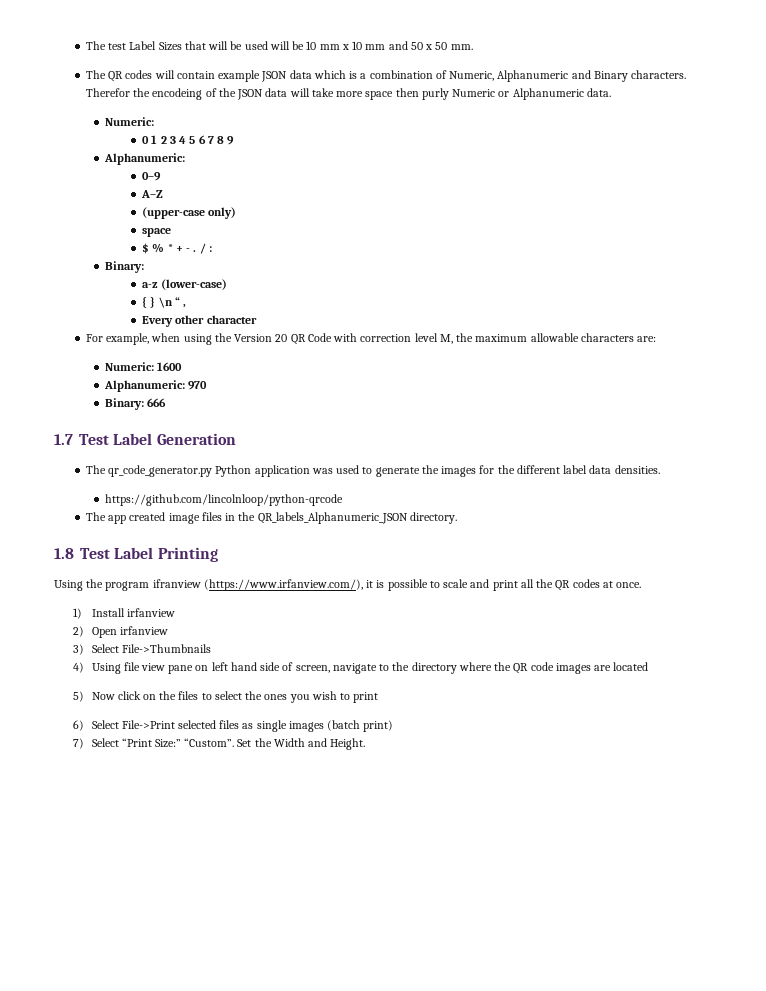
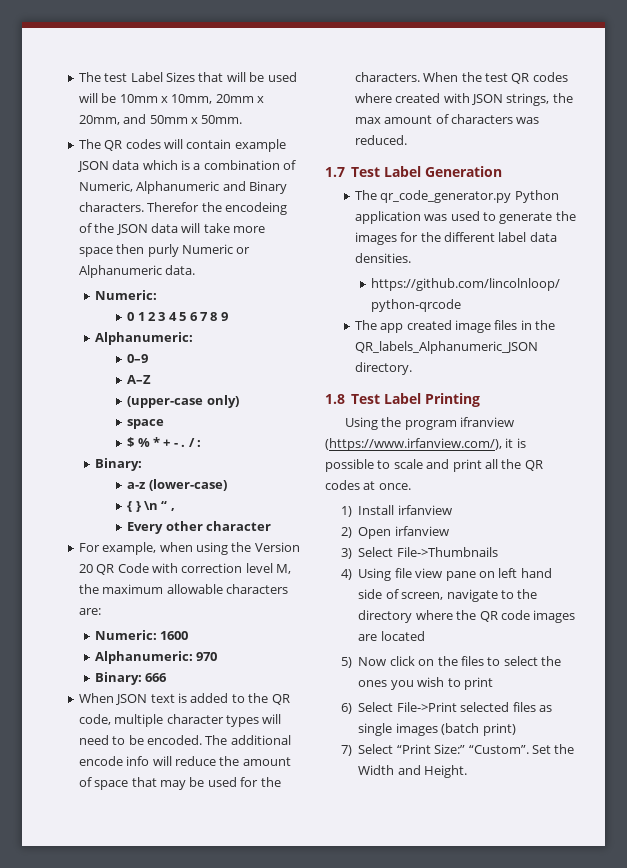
[306,41,473,50] 10 mm x 10 mm and 50 x 50 mm. -> [119,94,265,104] [78,114,243,125] 10mm x 10mm, 20mm x 20mm, and 50mm x 50mm.
(166, 402) none -> [78,693,290,705] [78,714,282,727] [78,735,291,745] [78,756,291,766] [78,777,281,790] [354,72,568,84] [354,93,573,106] [354,114,540,124] [354,135,407,145] // When JSON text is added to the QR code, multiple character types will need to be encoded. The additional encode info will reduce the amount of space that may be used for the characters. When the test QR codes where created with JSON strings, the max amount of characters was reduced.

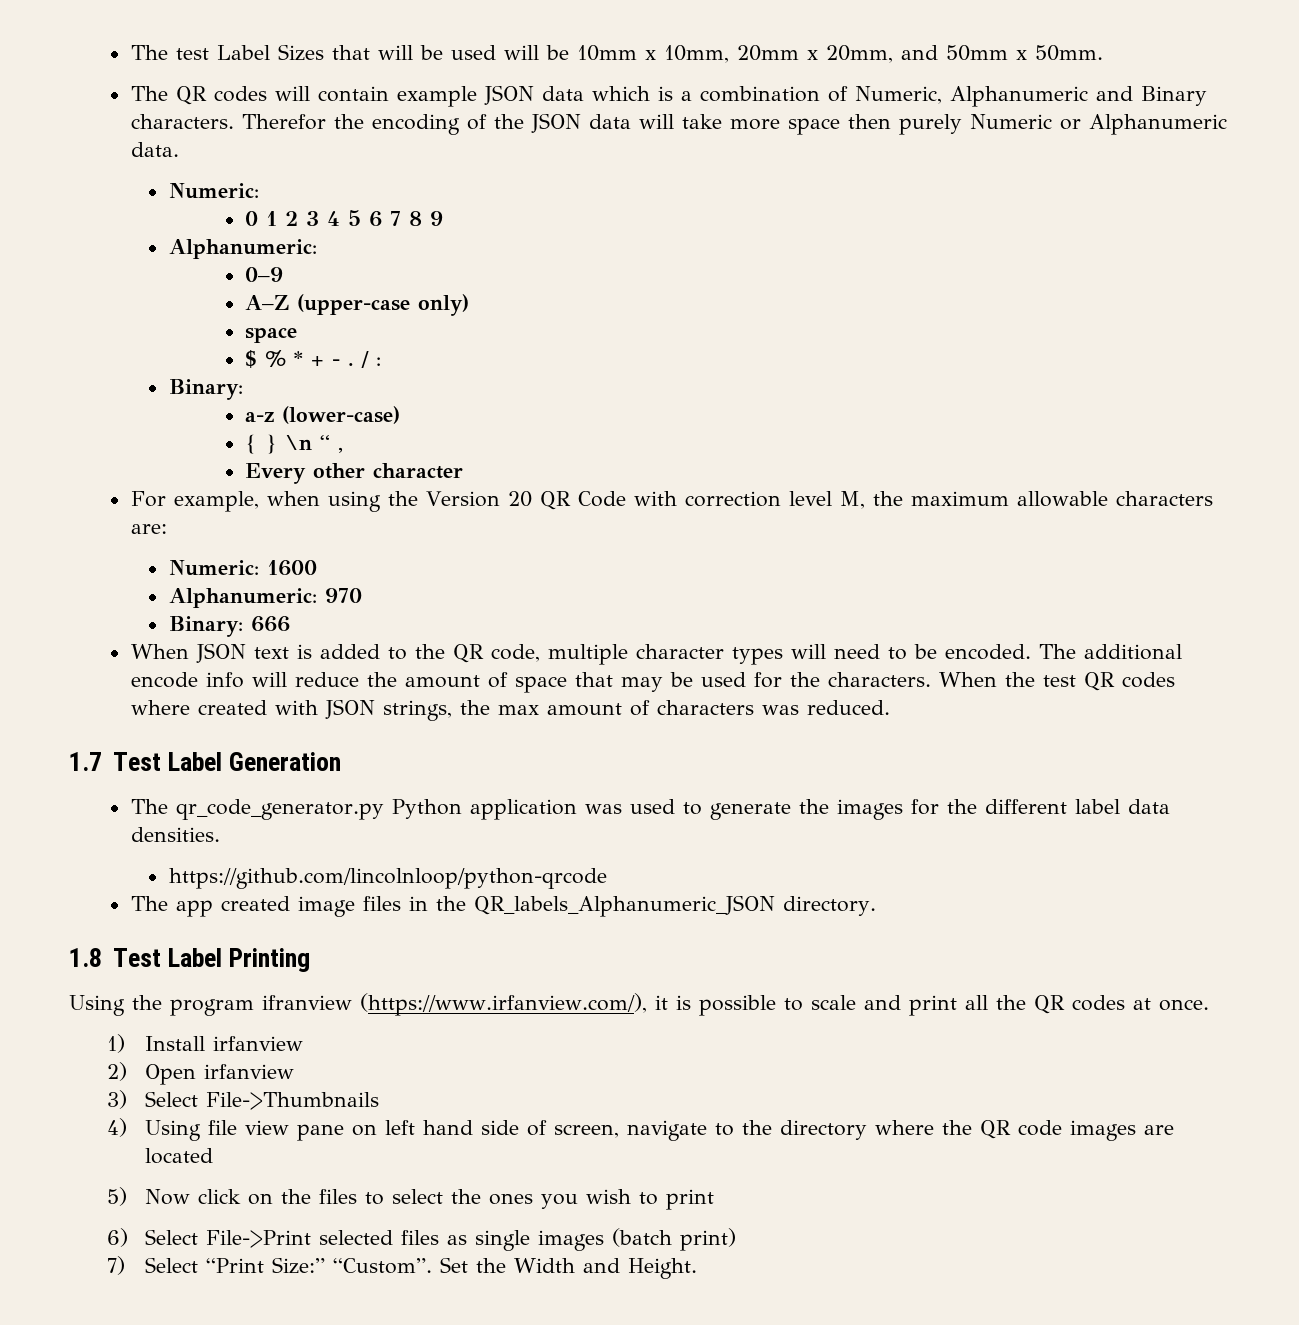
[225,202,288,215] encodeing -> [371,114,460,135] encoding
[147,244,179,257] purly -> [898,114,962,135] purely
(152, 379) // -> (289, 302) none

